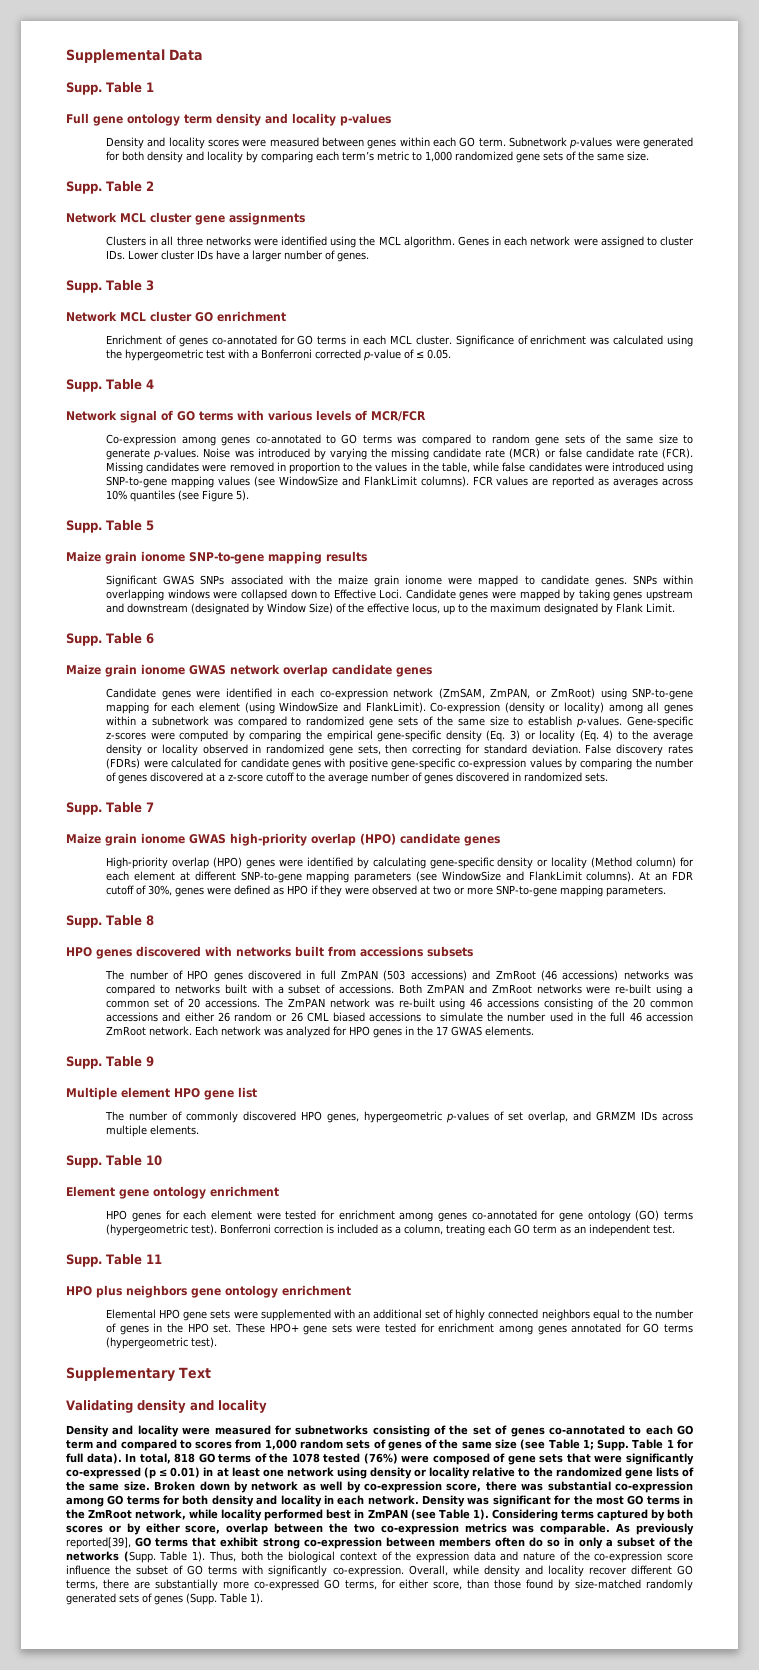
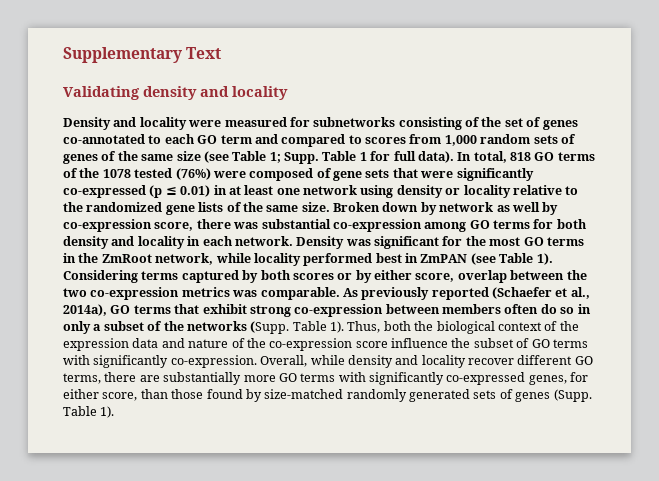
[66,49,203,63] [66,82,154,95] [66,113,391,126] [106,137,693,149] [106,151,650,163] [66,181,154,194] [66,212,305,225] [106,236,694,248] [106,250,370,262] [66,280,154,293] [66,311,286,322] [106,335,694,347] [106,349,452,361] [66,379,154,392] [66,410,426,423] [106,434,693,446] [106,448,694,460] [106,462,693,474] [106,476,694,488] [106,490,250,502] [66,520,154,533] [66,551,367,564] [106,575,694,587] [106,589,693,601] [106,603,676,615] [66,633,154,646] [66,664,432,677] [106,688,694,700] [106,702,693,714] [106,716,694,728] [106,730,694,742] [106,744,693,756] [106,758,694,770] [106,772,609,784] [66,802,154,815] [66,833,500,846] [106,857,695,869] [106,871,693,883] [106,885,667,897] [66,915,154,928] [66,946,473,959] [105,970,694,982] [106,984,693,996] [106,998,694,1010] [106,1012,693,1022] [106,1026,535,1038] [66,1056,154,1069] [66,1087,257,1100] [105,1111,694,1123] [106,1125,200,1137] [66,1155,162,1168] [66,1186,279,1199] [106,1210,694,1222] [106,1224,676,1236] [66,1254,162,1267] [66,1285,351,1298] [106,1309,694,1321] [106,1323,693,1335] [106,1337,218,1349] Supplemental Data // Supp. Table 1 // Full gene ontology term density and locality p-values // Density and locality scores were measured between genes within each GO term. Subnetwork p-values were generated for both density and locality by comparing each term’s metric to 1,000 randomized gene sets of the same size. // Supp. Table 2 // Network MCL cluster gene assignments // Clusters in all three networks were identified using the MCL algorithm. Genes in each network were assigned to cluster IDs. Lower cluster IDs have a larger number of genes. // Supp. Table 3 // Network MCL cluster GO enrichment // Enrichment of genes co-annotated for GO terms in each MCL cluster. Significance of enrichment was calculated using the hypergeometric test with a Bonferroni corrected p-value of ≤ 0.05. // Supp. Table 4 // Network signal of GO terms with various levels of MCR/FCR // Co-expression among genes co-annotated to GO terms was compared to random gene sets of the same size to generate p-values. Noise was introduced by varying the missing candidate rate (MCR) or false candidate rate (FCR). Missing candidates were removed in proportion to the values in the table, while false candidates were introduced using SNP-to-gene mapping values (see WindowSize and FlankLimit columns). FCR values are reported as averages across 10% quantiles (see Figure 5). // Supp. Table 5 // Maize grain ionome SNP-to-gene mapping results // Significant GWAS SNPs associated with the maize grain ionome were mapped to candidate genes. SNPs within overlapping windows were collapsed down to Effective Loci. Candidate genes were mapped by taking genes upstream and downstream (designated by Window Size) of the effective locus, up to the maximum designated by Flank Limit. // Supp. Table 6 // Maize grain ionome GWAS network overlap candidate genes // Candidate genes were identified in each co-expression network (ZmSAM, ZmPAN, or ZmRoot) using SNP-to-gene mapping for each element (using WindowSize and FlankLimit). Co-expression (density or locality) among all genes within a subnetwork was compared to randomized gene sets of the same size to establish p-values. Gene-specific z-scores were computed by comparing the empirical gene-specific density (Eq. 3) or locality (Eq. 4) to the average density or locality observed in randomized gene sets, then correcting for standard deviation. False discovery rates (FDRs) were calculated for candidate genes with positive gene-specific co-expression values by comparing the number of genes discovered at a z-score cutoff to the average number of genes discovered in randomized sets. // Supp. Table 7 // Maize grain ionome GWAS high-priority overlap (HPO) candidate genes // High-priority overlap (HPO) genes were identified by calculating gene-specific density or locality (Method column) for each element at different SNP-to-gene mapping parameters (see WindowSize and FlankLimit columns). At an FDR cutoff of 30%, genes were defined as HPO if they were observed at two or more SNP-to-gene mapping parameters. // Supp. Table 8 // HPO genes discovered with networks built from accessions subsets // The number of HPO genes discovered in full ZmPAN (503 accessions) and ZmRoot (46 accessions) networks was compared to networks built with a subset of accessions. Both ZmPAN and ZmRoot networks were re-built using a common set of 20 accessions. The ZmPAN network was re-built using 46 accessions consisting of the 20 common accessions and either 26 random or 26 CML biased accessions to simulate the number used in the full 46 accession ZmRoot network. Each network was analyzed for HPO genes in the 17 GWAS elements. // Supp. Table 9 // Multiple element HPO gene list // The number of commonly discovered HPO genes, hypergeometric p-values of set overlap, and GRMZM IDs across multiple elements. // Supp. Table 10 // Element gene ontology enrichment // HPO genes for each element were tested for enrichment among genes co-annotated for gene ontology (GO) terms (hypergeometric test). Bonferroni correction is included as a column, treating each GO term as an independent test. // Supp. Table 11 // HPO plus neighbors gene ontology enrichment // Elemental HPO gene sets were supplemented with an additional set of highly connected neighbors equal to the number of genes in the HPO set. These HPO+ gene sets were tested for enrichment among genes annotated for GO terms (hypergeometric test). // -> (63, 55) none
[66,1537,131,1549] reported[39], -> [431,287,590,300] [63,304,107,316] reported (Schaefer et al., 2014a),
[253,1579,377,1591] co-expressed GO terms, -> [278,372,567,385] GO terms with significantly co-expressed genes,

